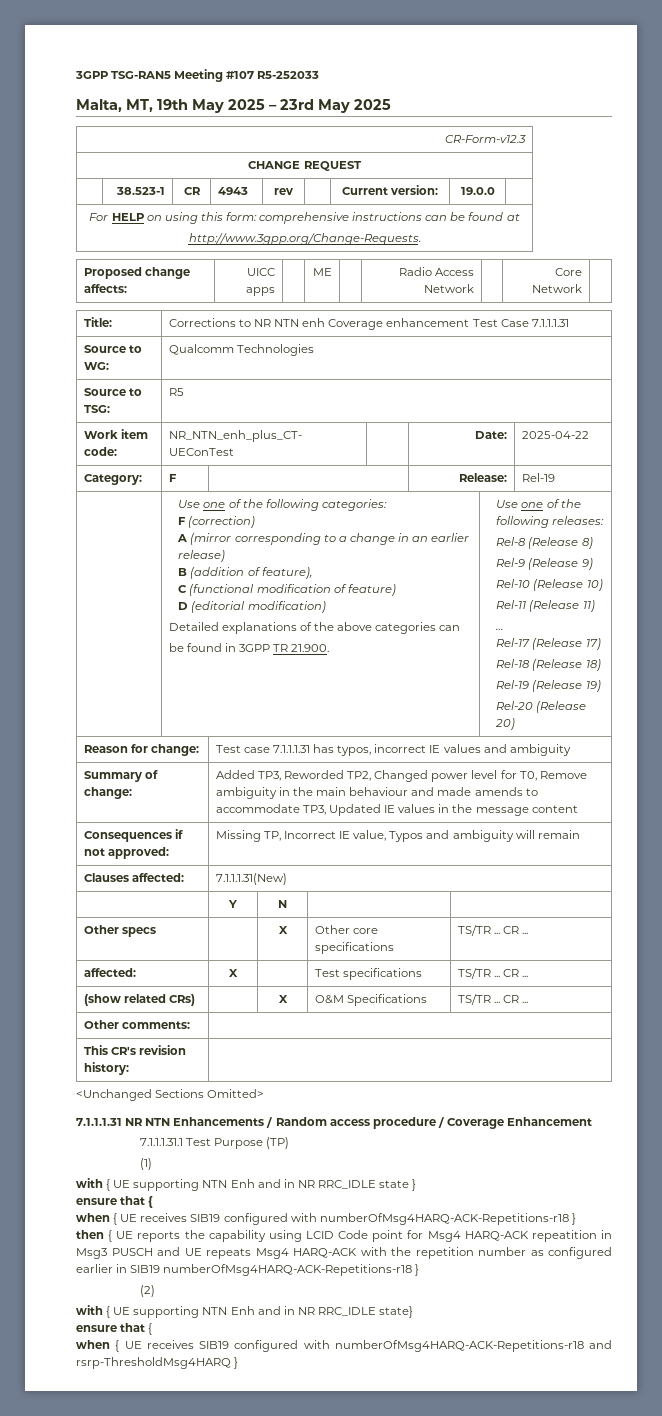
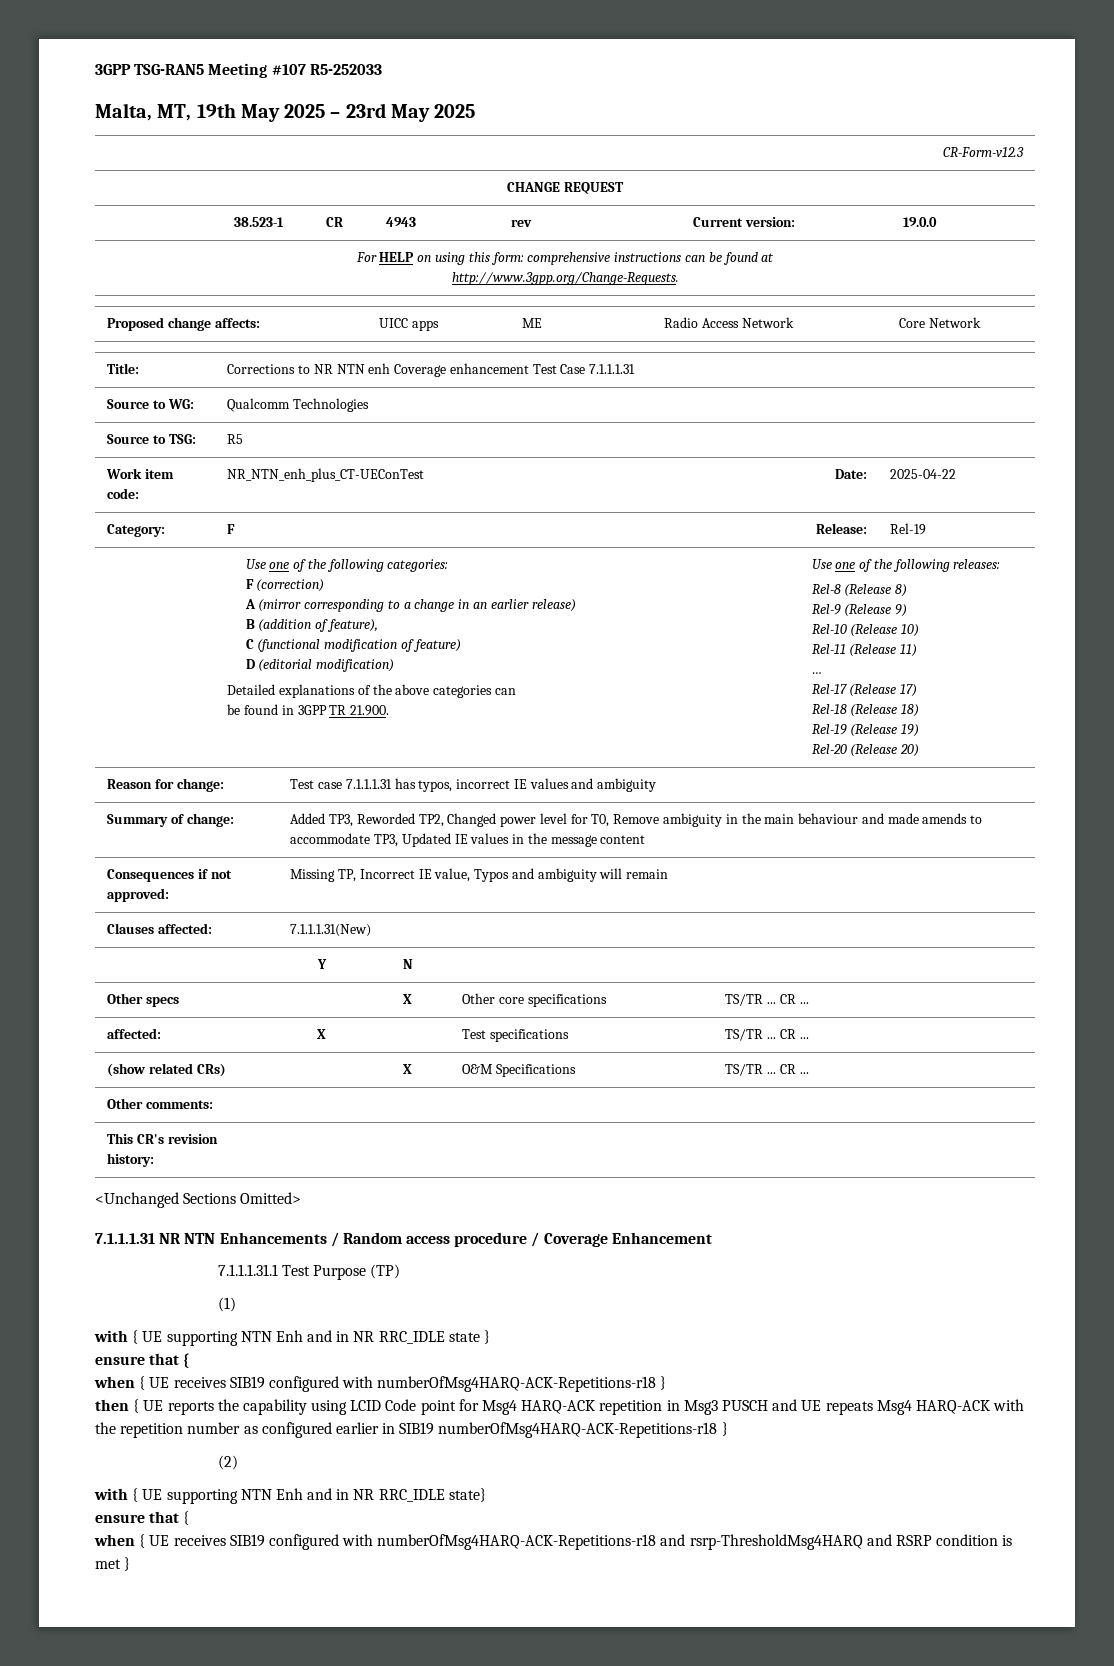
[531,1230,597,1242] repeatition -> [599,1400,663,1415] repetition
(231, 1363) none -> [866,1534,1013,1546] [95,1559,121,1569] and RSRP condition is met

